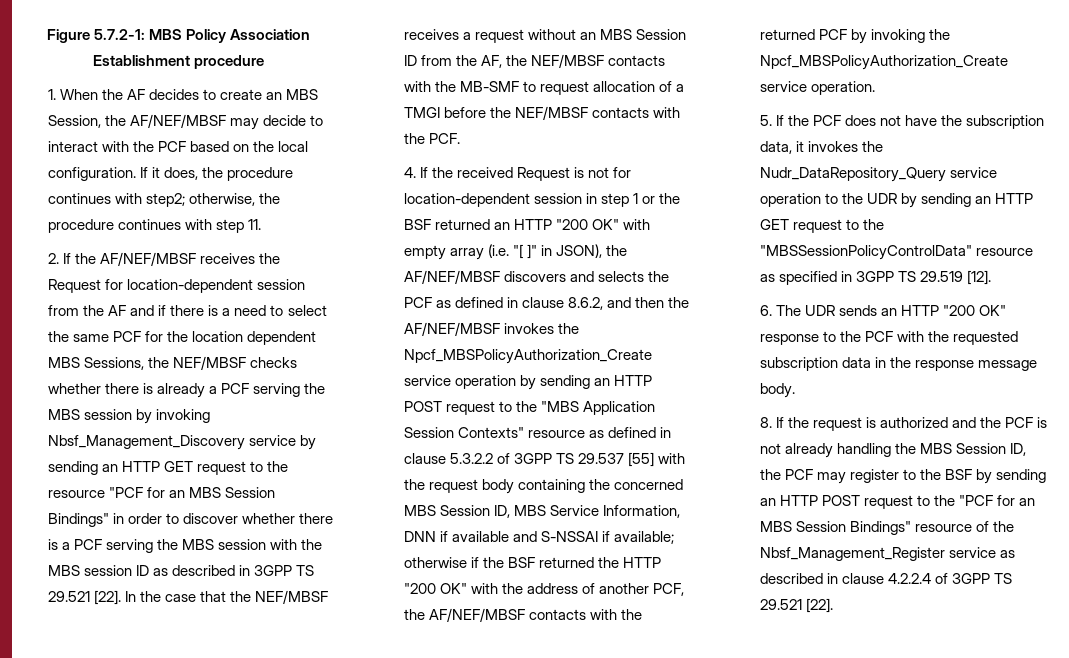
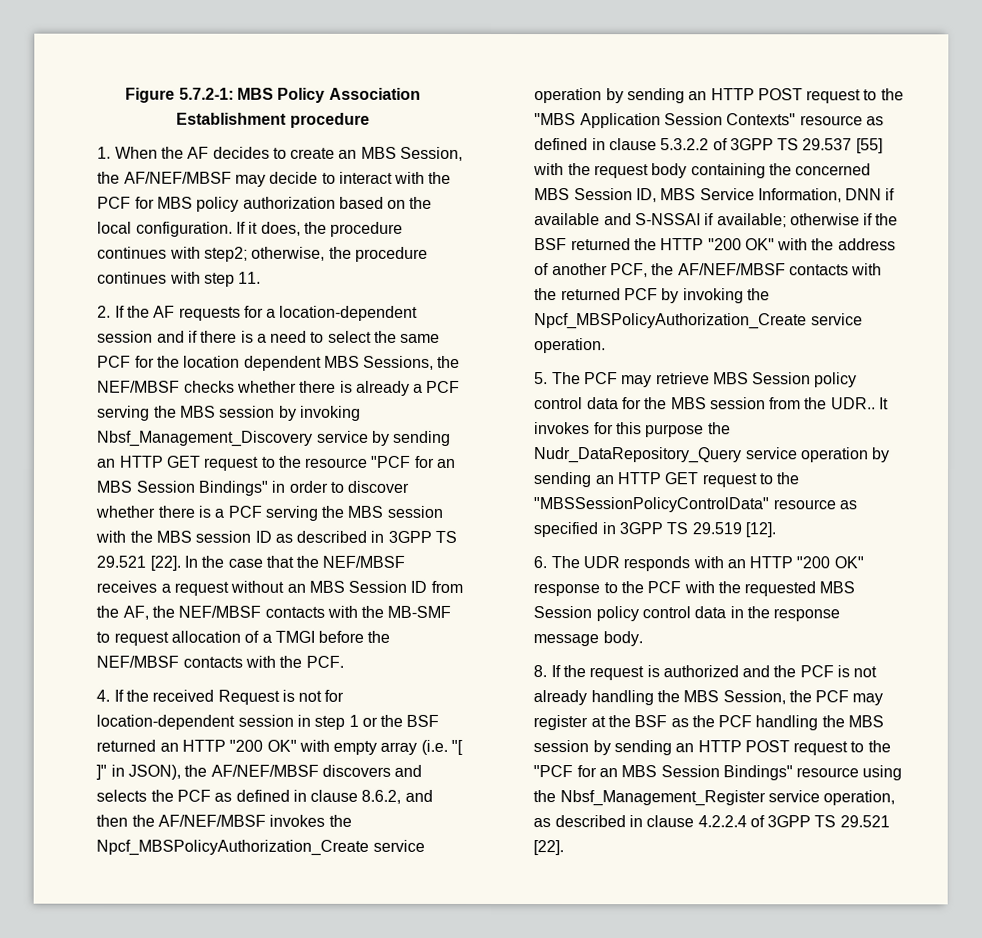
(187, 146) none -> [134,196,336,212] for MBS policy authorization
[100,252,281,266] [48,279,306,293] [48,305,127,316] AF/NEF/MBSF receives the Request for location-dependent session from the AF -> [153,305,419,321] [97,330,154,343] AF requests for a location-dependent session
[776,115,1045,129] [760,141,859,154] If the PCF does not have the subscription data, it invokes -> [551,372,858,388] [534,397,890,410] [534,422,705,438] The PCF may retrieve MBS Session policy control data for the MBS session from the UDR.. It invokes for this purpose
[825,193,898,204] to the UDR -> (869, 455) none
[839,305,878,316] sends -> [623,556,724,572] responds with
[760,357,839,371] subscription -> [819,581,856,594] [533,606,691,622] MBS Session policy control
[956,443,1027,456] Session ID, -> [722,690,786,705] Session,
[903,469,973,480] to the BSF -> [590,715,885,731] [533,740,590,753] at the BSF as the PCF handling the MBS session
[976,521,990,532] of -> [862,765,903,781] using
(997, 552) none -> [823,790,896,806] operation,

